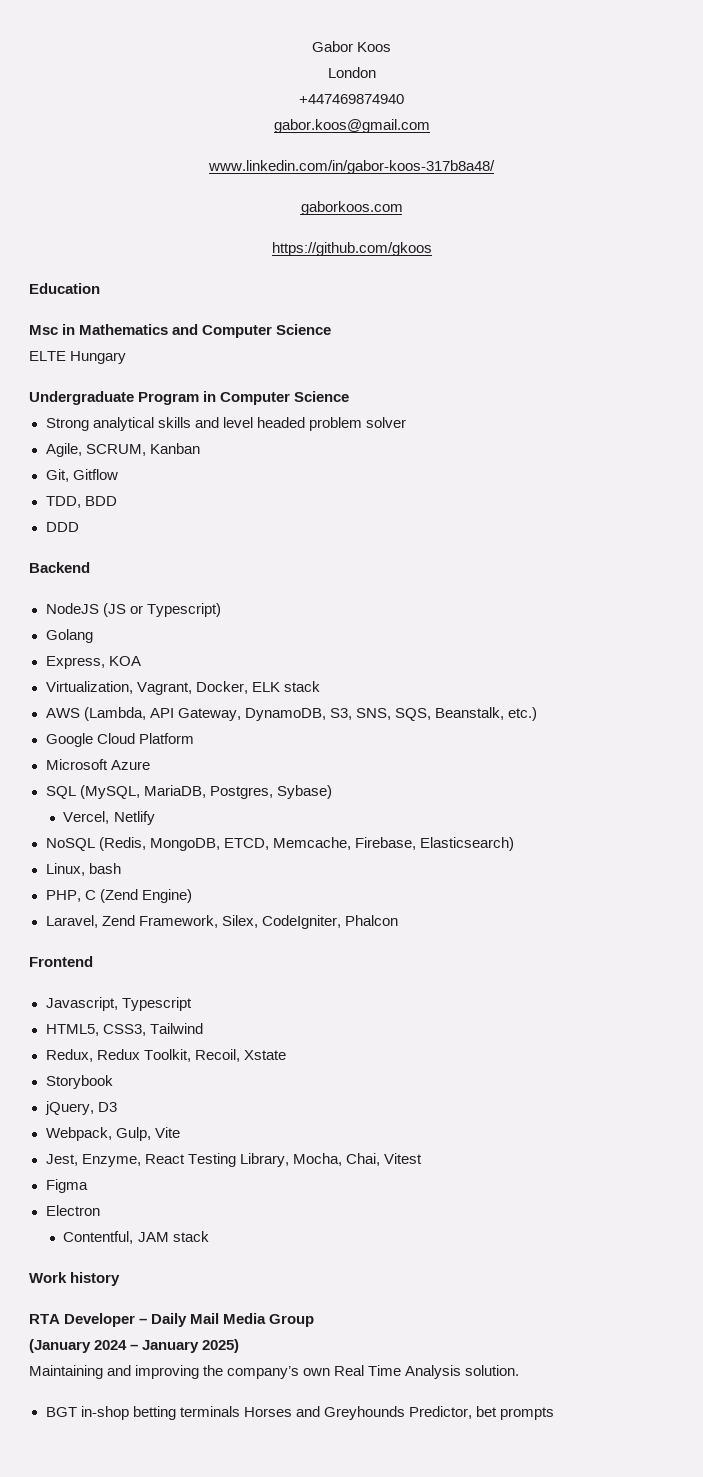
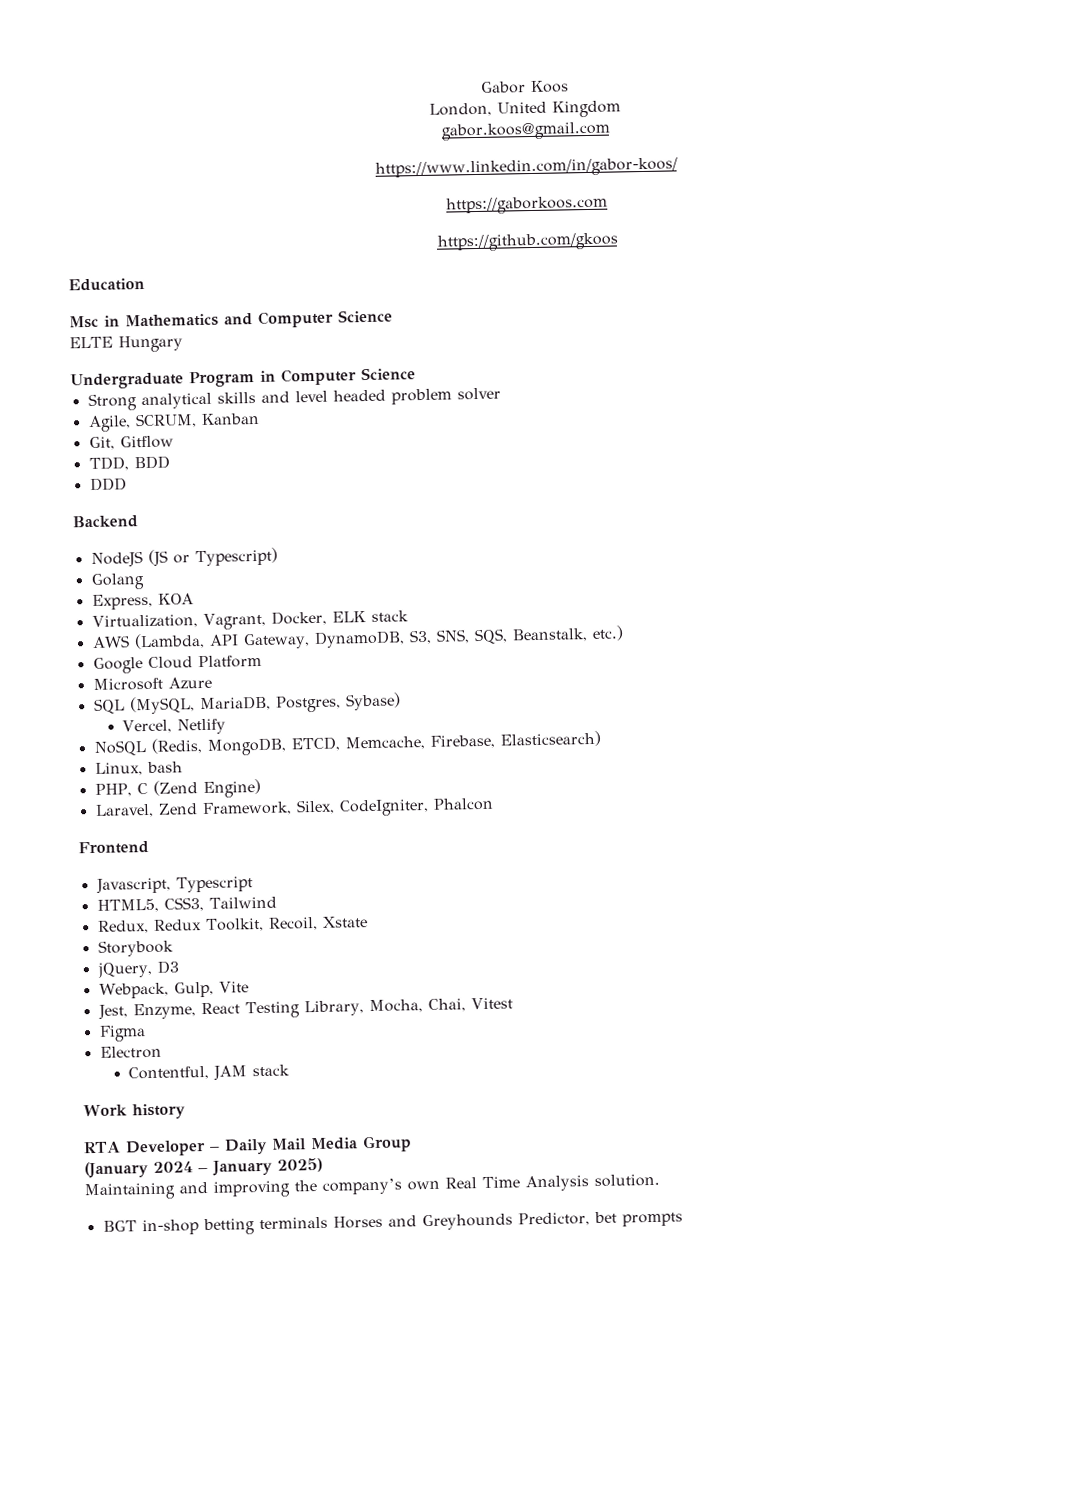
[327,67,376,78] [299,94,404,104] London // +447469874940 -> [429,100,621,118] London, United Kingdom
[208,160,495,174] [300,201,403,215] www.linkedin.com/in/gabor-koos-317b8a48/ // gaborkoos.com -> [374,157,678,179] [446,195,608,215] https://www.linkedin.com/in/gabor-koos/ // https://gaborkoos.com

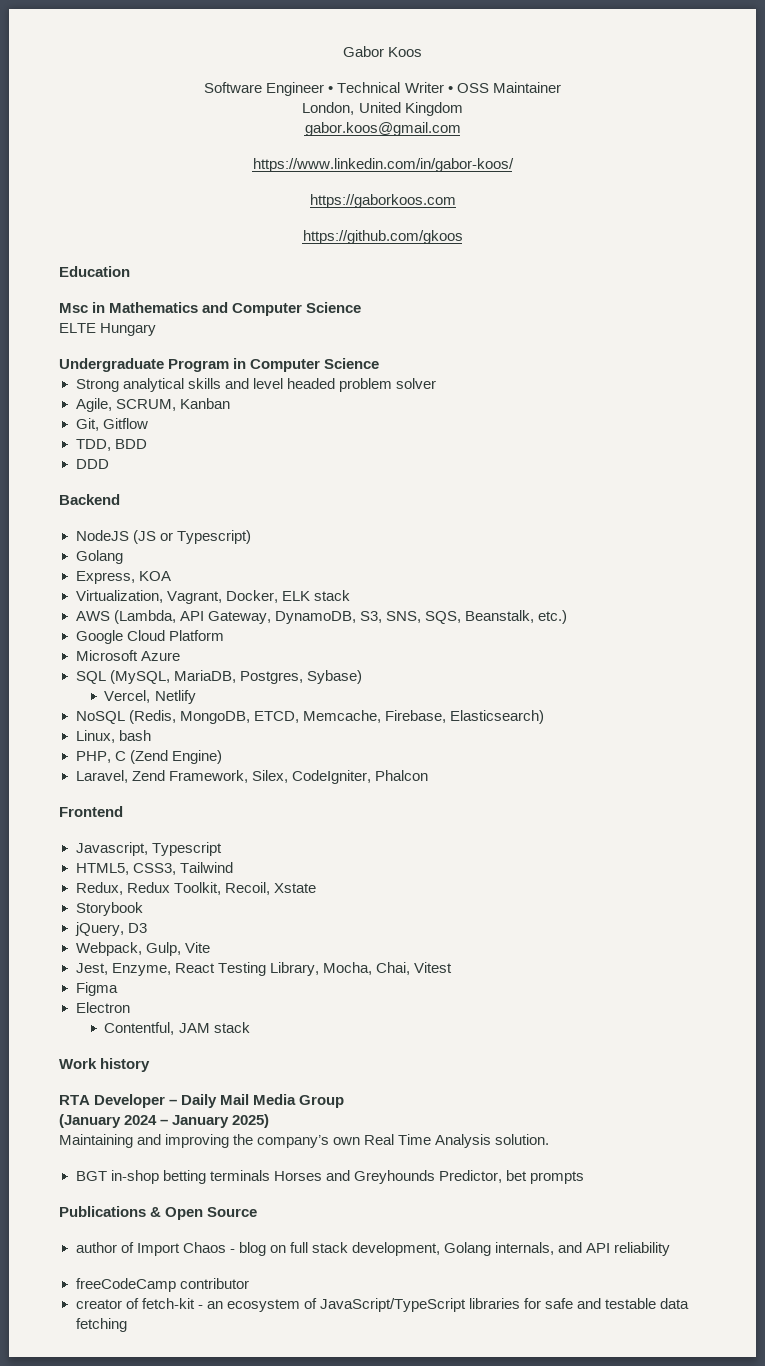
(569, 86) none -> [204,82,561,96] // Software Engineer • Technical Writer • OSS Maintainer
(683, 1219) none -> [59,1206,258,1220] [75,1242,671,1256] [75,1278,249,1292] [75,1298,690,1312] [75,1318,127,1332] // Publications & Open Source // author of Import Chaos - blog on full stack development, Golang internals, and API reliability // freeCodeCamp contributor // creator of fetch-kit - an ecosystem of JavaScript/TypeScript libraries for safe and testable data fetching

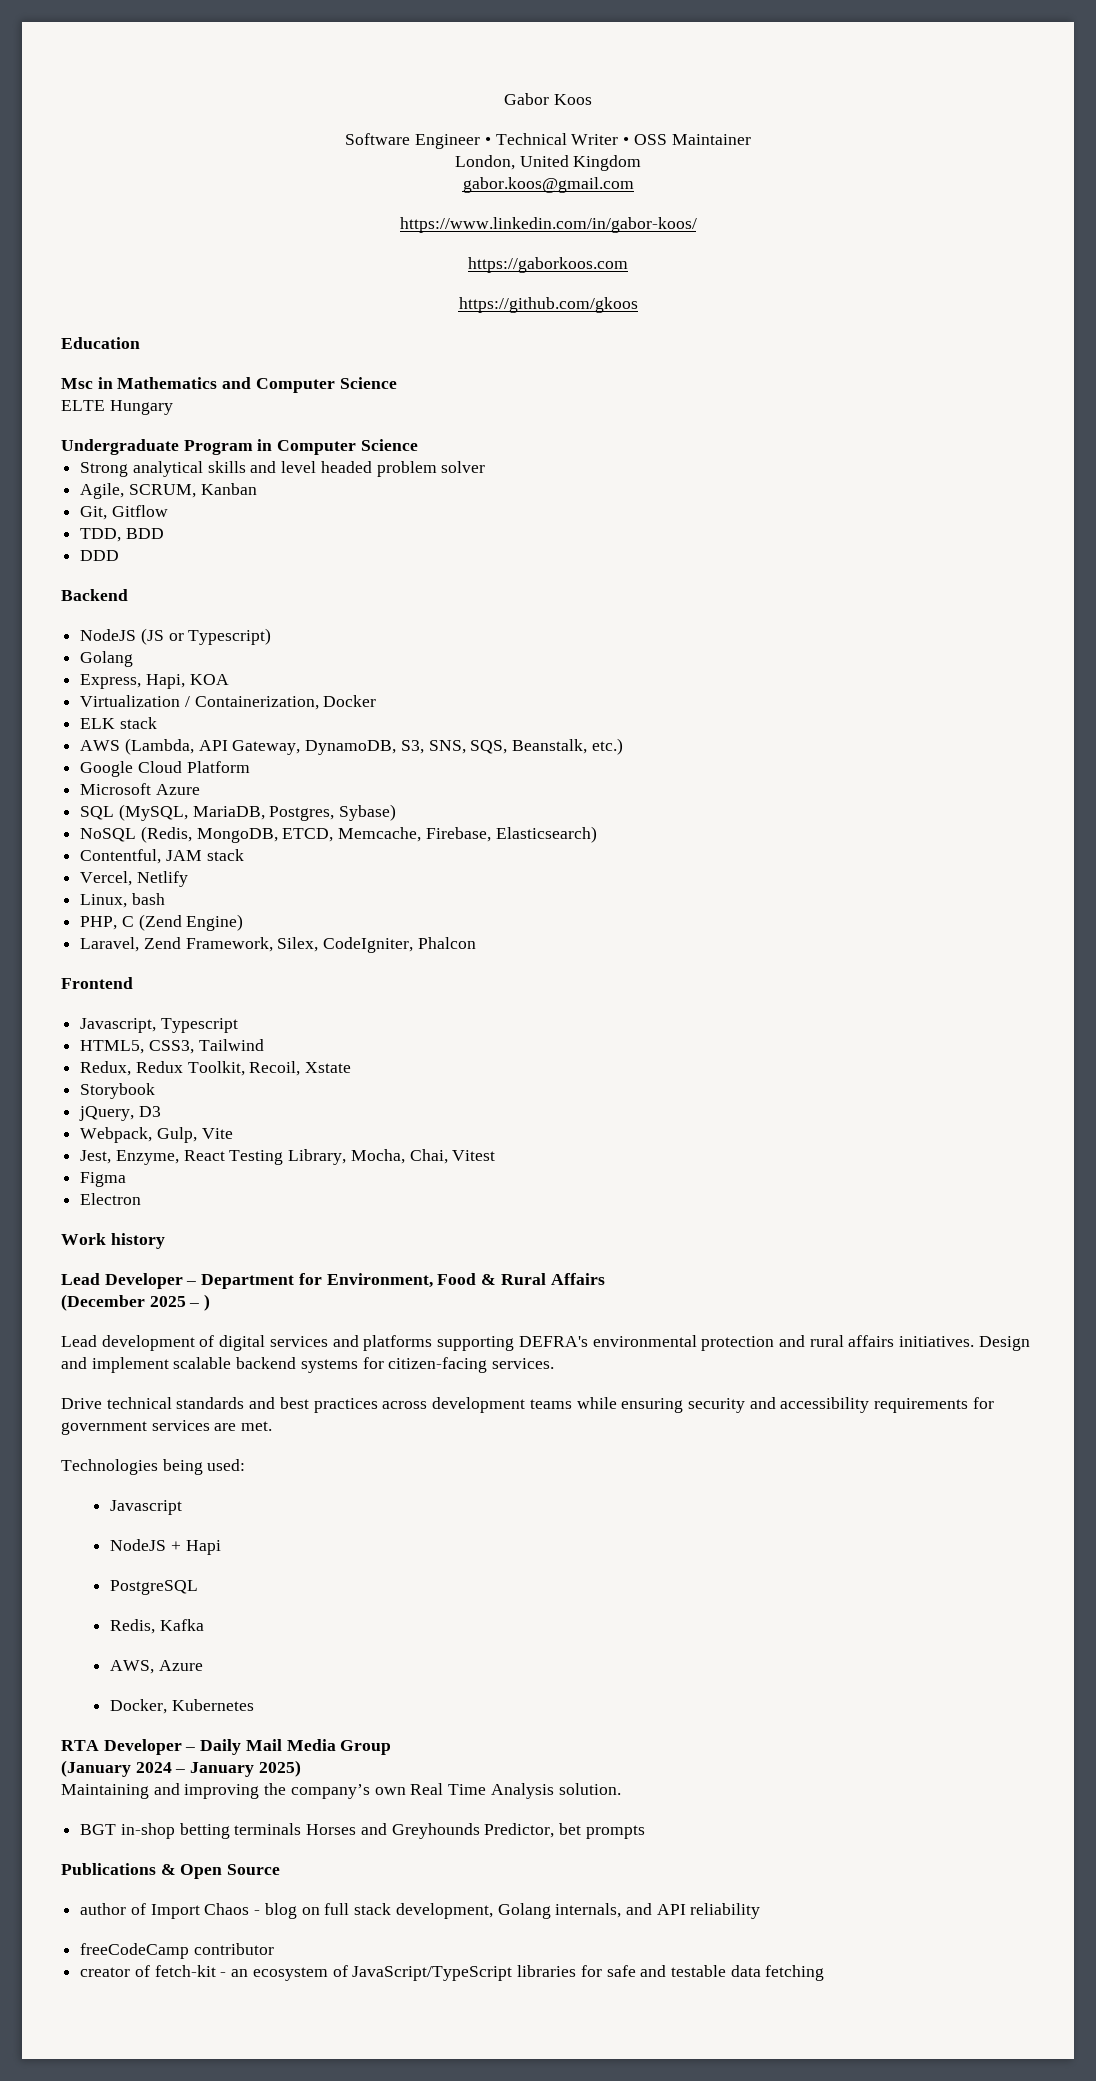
(135, 577) none -> [145,674,185,689] Hapi,
[75,590,278,604] Virtualization, Vagrant, Docker, -> [80,695,377,710] Virtualization / Containerization, Docker //
[104,690,196,704] // Vercel, Netlify -> (397, 812) none
(544, 717) none -> [80,849,244,864] [80,871,188,887] // Contentful, JAM stack // Vercel, Netlify
[104,1022,250,1035] // Contentful, JAM stack -> (142, 1199) none
(151, 1065) none -> [61,1273,605,1289] [61,1294,211,1311] [61,1335,1030,1351] [61,1357,555,1373] [61,1397,994,1413] [61,1420,273,1435] [61,1459,246,1475] [110,1500,183,1515] [110,1539,221,1555] [110,1580,199,1595] [110,1619,204,1634] [110,1660,203,1674] [110,1699,254,1714] // Lead Developer – Department for Environment, Food & Rural Affairs // (December 2025 – ) // Lead development of digital services and platforms supporting DEFRA's environmental protection and rural affairs initiatives. Design and implement scalable backend systems for citizen-facing services. // Drive technical standards and best practices across development teams while ensuring security and accessibility requirements for government services are met. // Technologies being used: // Javascript // NodeJS + Hapi // PostgreSQL // Redis, Kafka // AWS, Azure // Docker, Kubernetes

